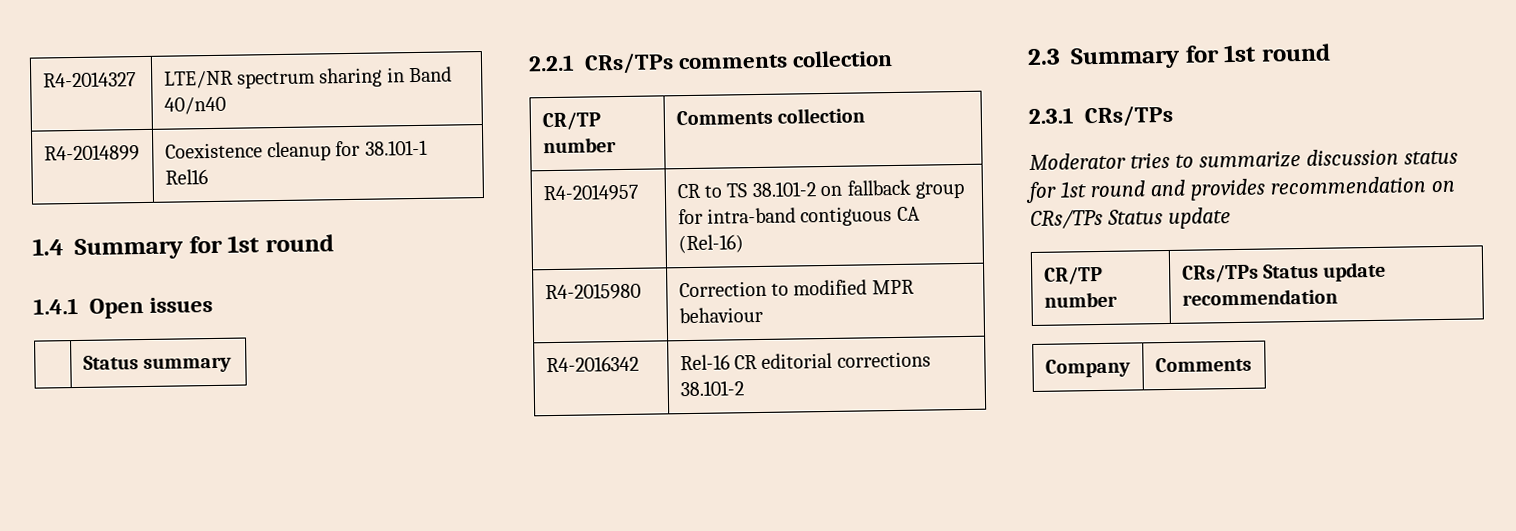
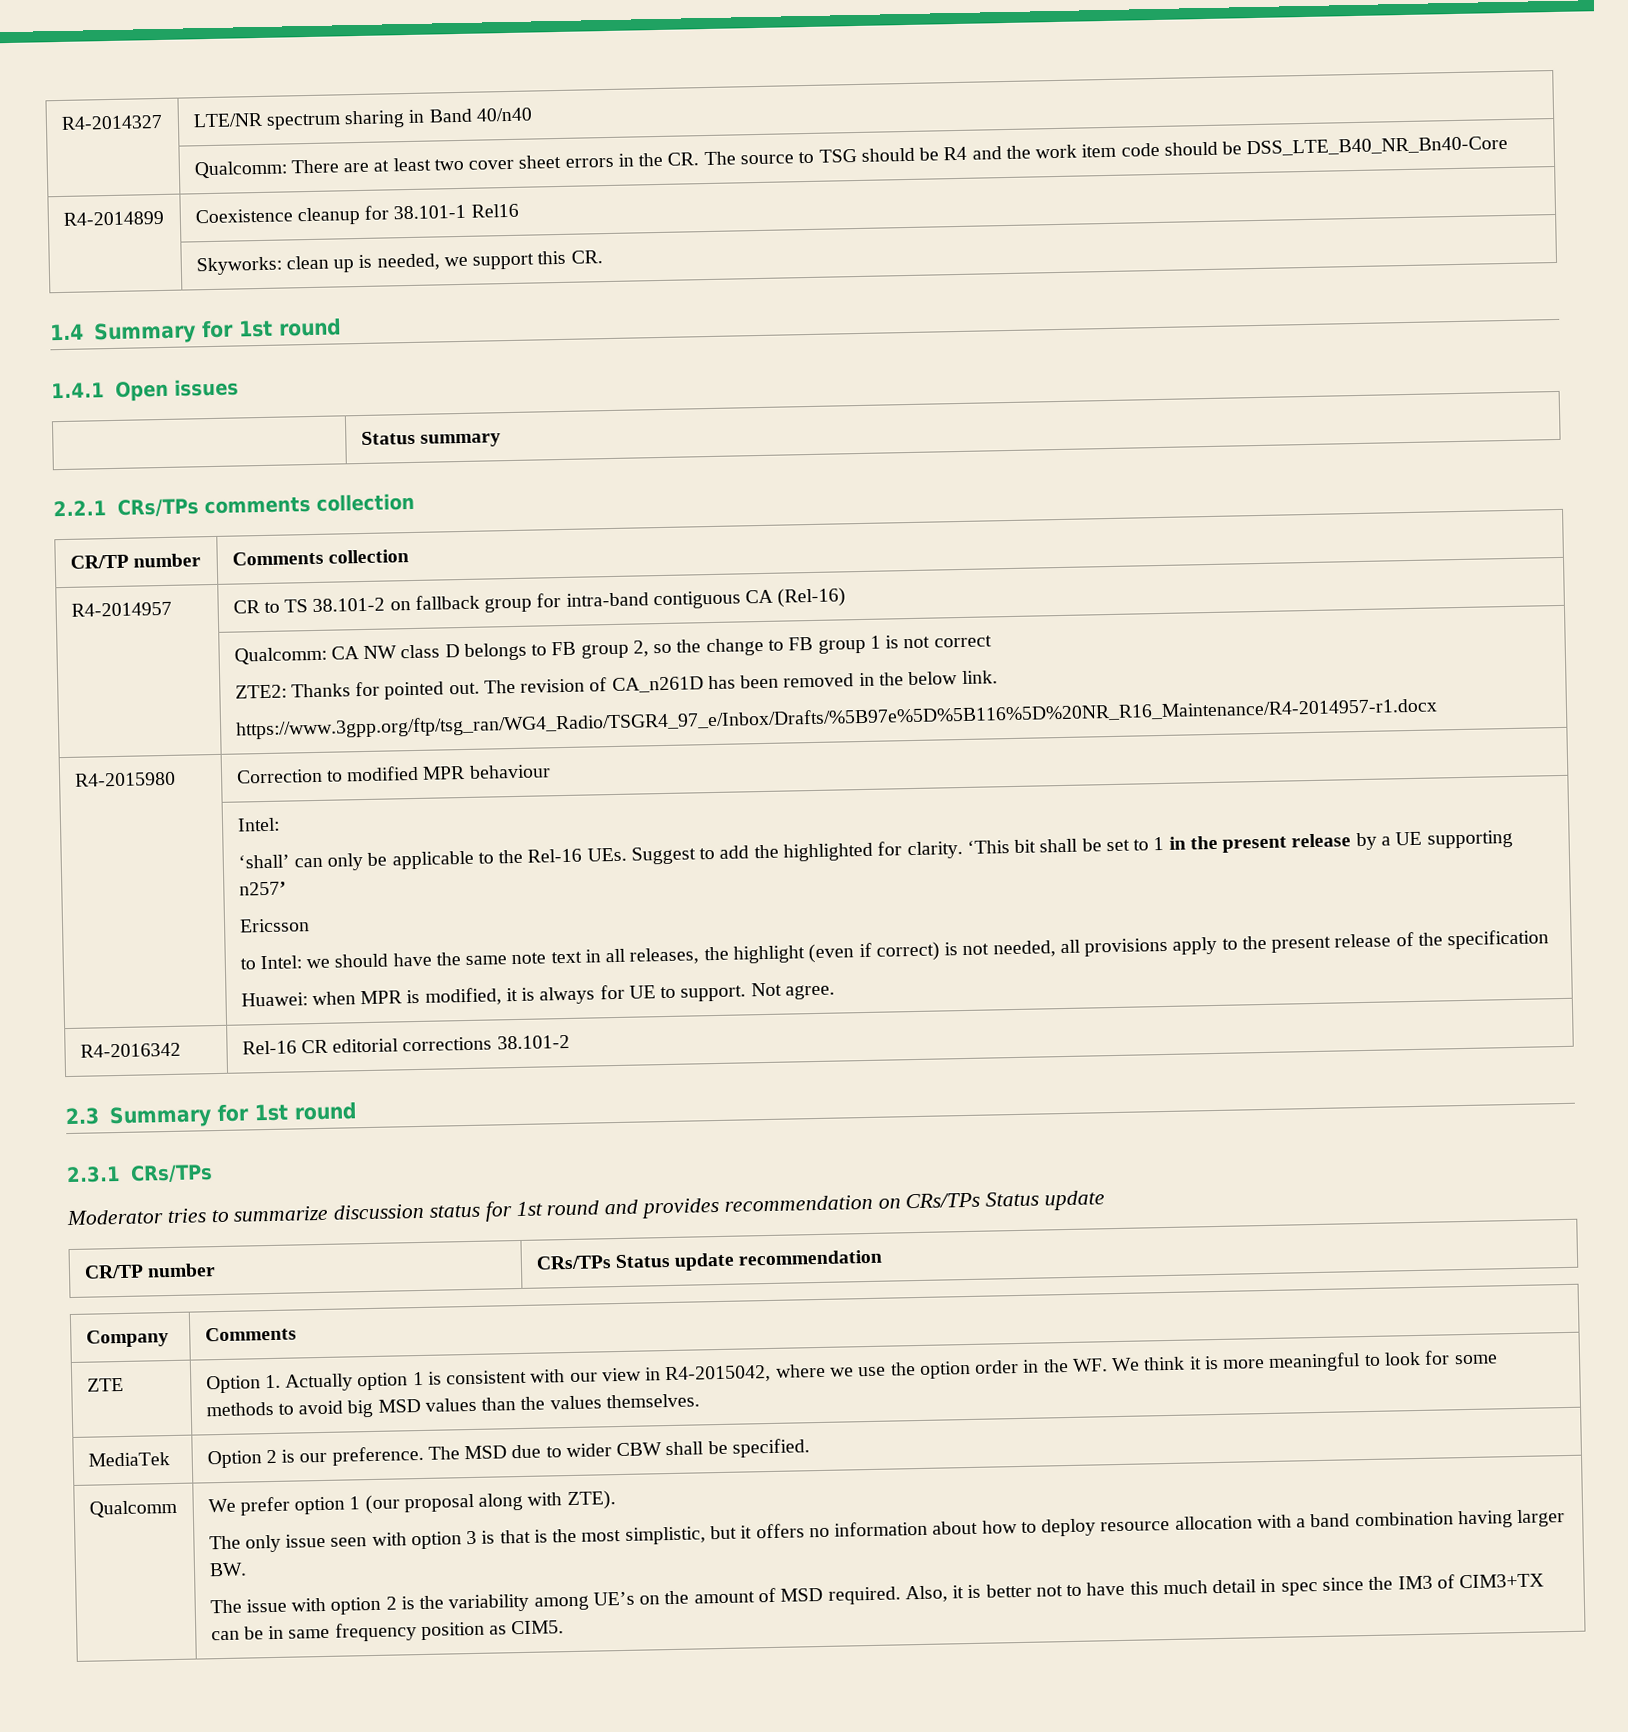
(226, 105) none -> [193,135,1509,179] // | Qualcomm: There are at least two cover sheet errors in the CR. The source to TSG should be R4 and the work item code should be DSS_LTE_B40_NR_Bn40-Core
(208, 177) none -> [195,250,603,276] // | Skyworks: clean up is needed, we support this CR.
(744, 244) none -> [233,635,992,665] [234,670,998,700] [234,697,1438,740] // | Qualcomm: CA NW class D belongs to FB group 2, so the change to FB group 1 is not correct // ZTE2: Thanks for pointed out. The revision of CA_n261D has been removed in the below link. // https://www.3gpp.org/ftp/tsg_ran/WG4_Radio/TSGR4_97_e/Inbox/Drafts/%5B97e%5D%5B116%5D%20NR_R16_Maintenance/R4-2014957-r1.docx
(763, 315) none -> [236,817,280,832] [237,829,1513,871] [238,881,287,896] [238,918,310,933] [239,929,1550,970] [240,982,836,1007] // | Intel: // ‘shall’ can only be applicable to the Rel-16 UEs. Suggest to add the highlighted for clarity. ‘This bit shall be set to 1 in the present release by a UE supporting n257’ // Ericsson // to Intel: we should have the same note text in all releases, the highlight (even if correct) is not needed, all provisions apply to the present release of the specification // Huawei: when MPR is modified, it is always for UE to support. Not agree.
(1252, 364) none -> [86,1377,124,1392] [205,1350,1498,1394] [205,1393,700,1418] [87,1452,170,1467] [206,1438,811,1469] [88,1499,177,1518] [207,1490,616,1516] [208,1509,1566,1553] [208,1562,247,1577] [209,1573,1545,1615] [210,1620,565,1642] // ZTE | Option 1. Actually option 1 is consistent with our view in R4-2015042, where we use the option order in the WF. We think it is more meaningful to look for some methods to avoid big MSD values than the values themselves. // MediaTek | Option 2 is our preference. The MSD due to wider CBW shall be specified. // Qualcomm | We prefer option 1 (our proposal along with ZTE). // The only issue seen with option 3 is that is the most simplistic, but it offers no information about how to deploy resource allocation with a band combination having larger BW. // The issue with option 2 is the variability among UE’s on the amount of MSD required. Also, it is better not to have this much detail in spec since the IM3 of CIM3+TX can be in same frequency position as CIM5.

